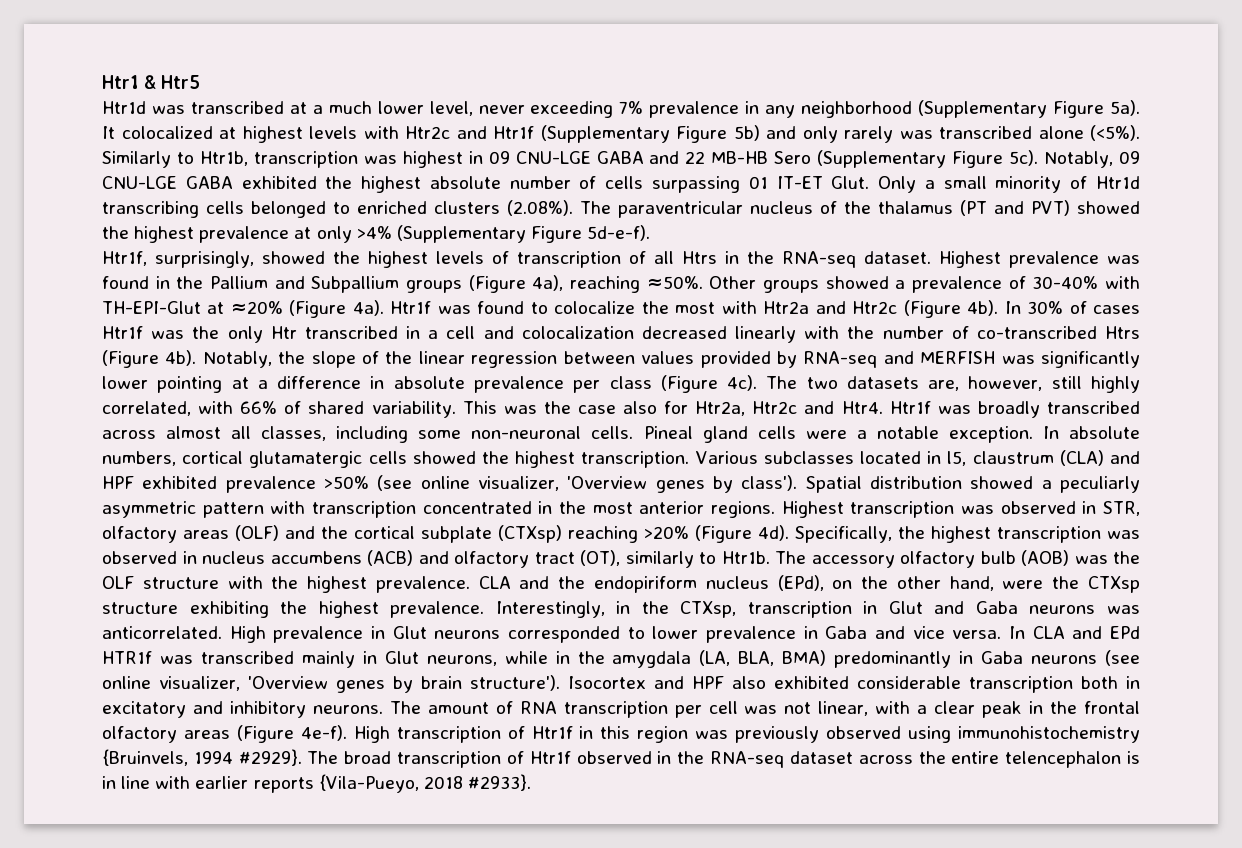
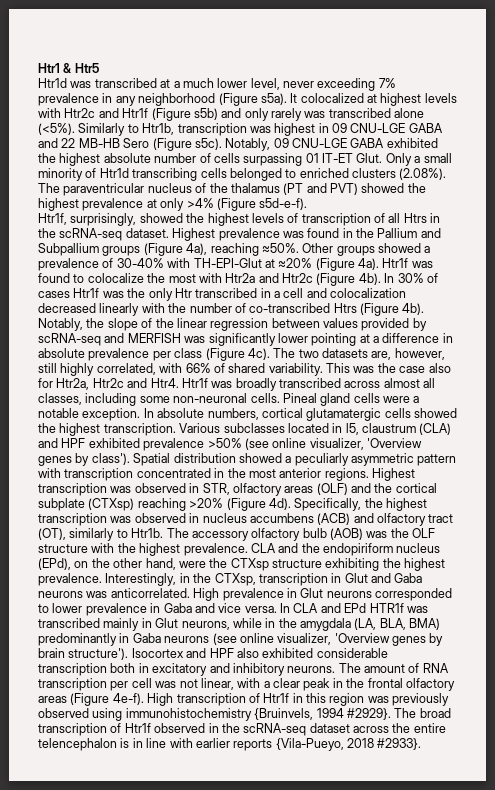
[918,100,1141,118] (Supplementary Figure 5a). -> [218,93,287,106] (Figure s5a).
[540,125,760,143] (Supplementary Figure 5b) -> [151,108,218,121] (Figure s5b)
[817,150,1039,168] (Supplementary Figure 5c). -> [152,138,222,151] (Figure s5c).
[396,225,651,243] (Supplementary Figure 5d-e-f). -> [216,198,308,211] (Figure s5d-e-f).
[782,251,856,268] RNA-seq -> [59,228,123,241] scRNA-seq
[803,351,878,368] RNA-seq -> [38,333,101,346] scRNA-seq
[710,751,785,768] RNA-seq -> [243,723,307,736] scRNA-seq

